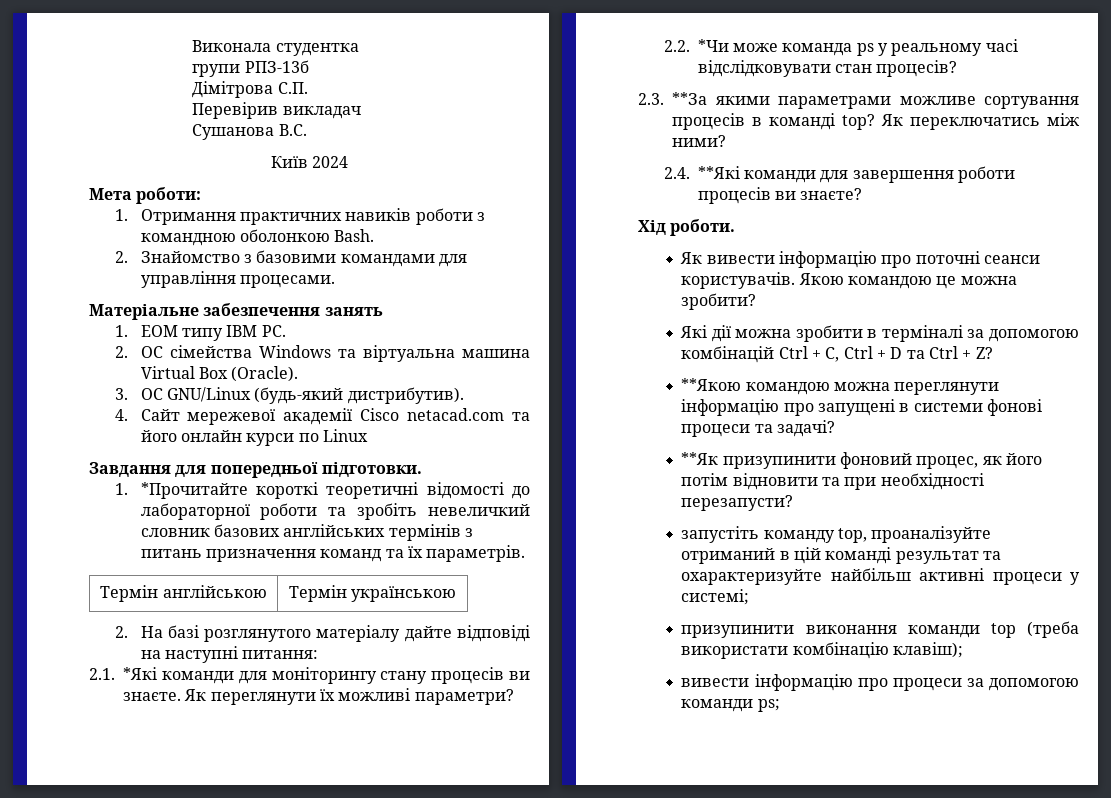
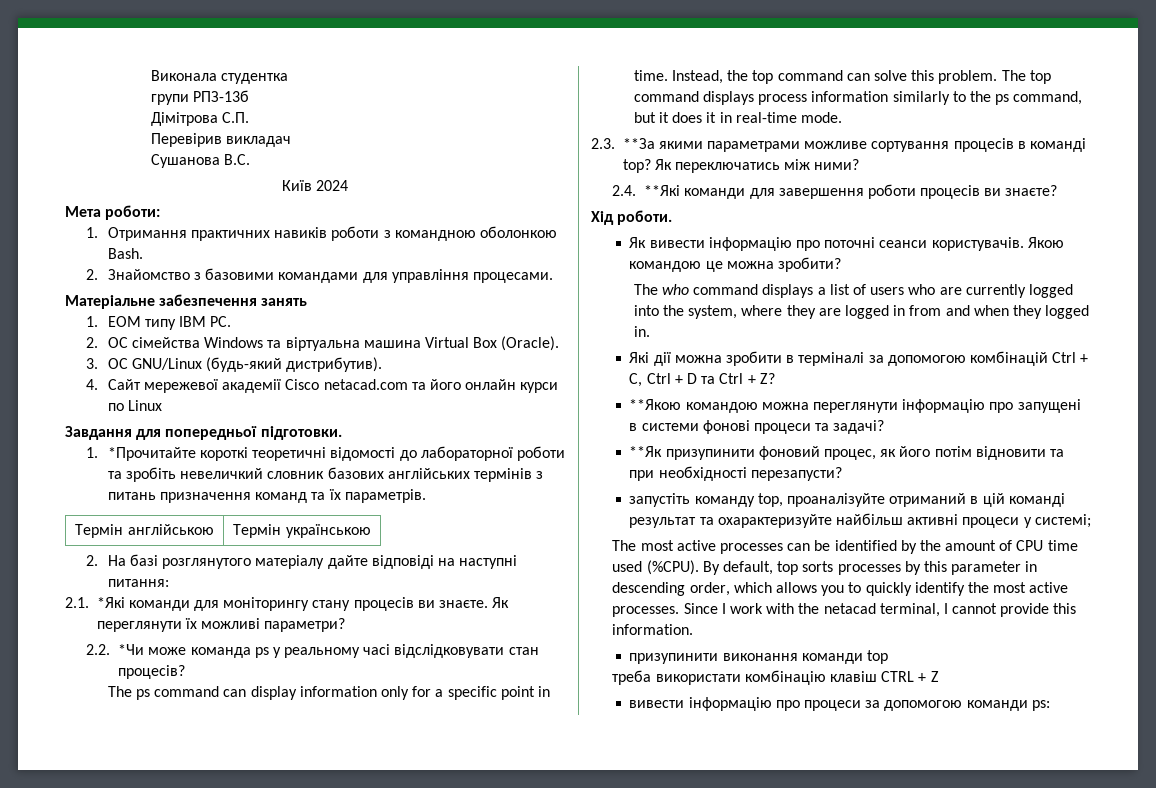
(958, 68) none -> [107,686,550,700] [633,70,1051,84] [633,91,1083,105] [633,112,842,123] // The ps command can display information only for a specific point in time. Instead, the top command can solve this problem. The top command displays process information similarly to the ps command, but it does it in real-time mode.
(757, 301) none -> [633,284,1073,298] [633,305,1090,319] [633,326,650,337] // The who command displays a list of users who are currently logged into the system, where they are logged in from and when they logged in.
(750, 597) none -> [612,540,1078,554] [612,560,1038,575] [612,582,1069,596] [612,603,1077,617] [612,624,694,635] // The most active processes can be identified by the amount of CPU time used (%CPU). By default, top sorts processes by this parameter in descending order, which allows you to quickly identify the most active processes. Since I work with the netacad terminal, I cannot provide this information.
[1027,621,1079,638] (треба -> [612,670,652,685] // треба
[893,642,964,658] клавіш); -> [829,671,939,682] клавіш CTRL + Z
[757,699,780,712] ps; -> [1031,700,1050,711] ps:

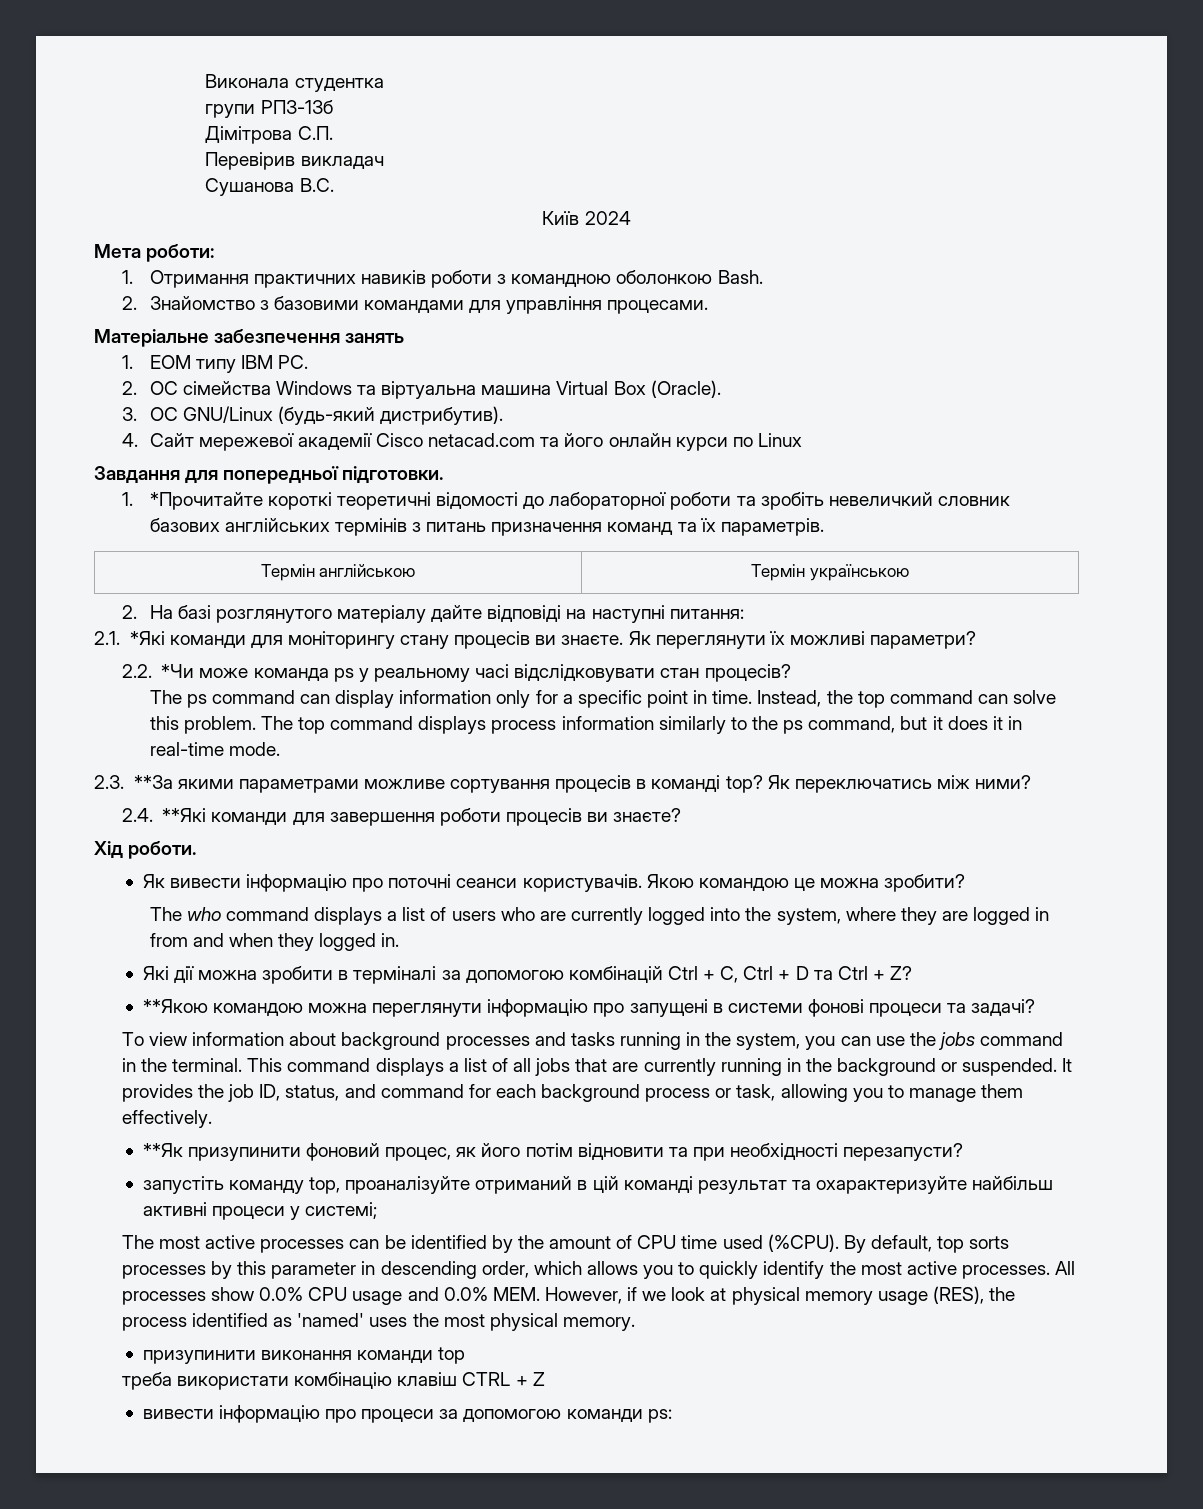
(885, 427) none -> [121,1032,1064,1050] [121,1058,1073,1076] [121,1084,1024,1102] [121,1110,212,1128] // To view information about background processes and tasks running in the system, you can use the jobs command in the terminal. This command displays a list of all jobs that are currently running in the background or suspended. It provides the job ID, status, and command for each background process or task, allowing you to manage them effectively.
[683,603,1077,617] [612,624,694,635] Since I work with the netacad terminal, I cannot provide this information. -> [1055,1261,1076,1275] [121,1286,1016,1305] [121,1313,635,1331] All processes show 0.0% CPU usage and 0.0% MEM. However, if we look at physical memory usage (RES), the process identified as 'named' uses the most physical memory.

